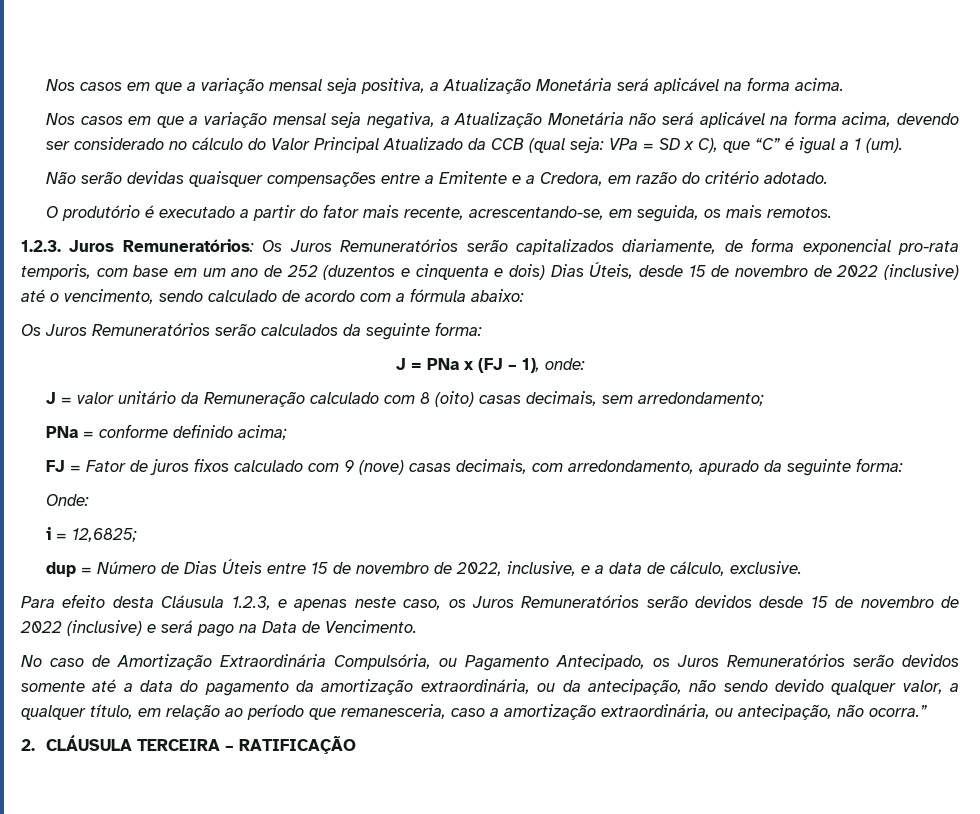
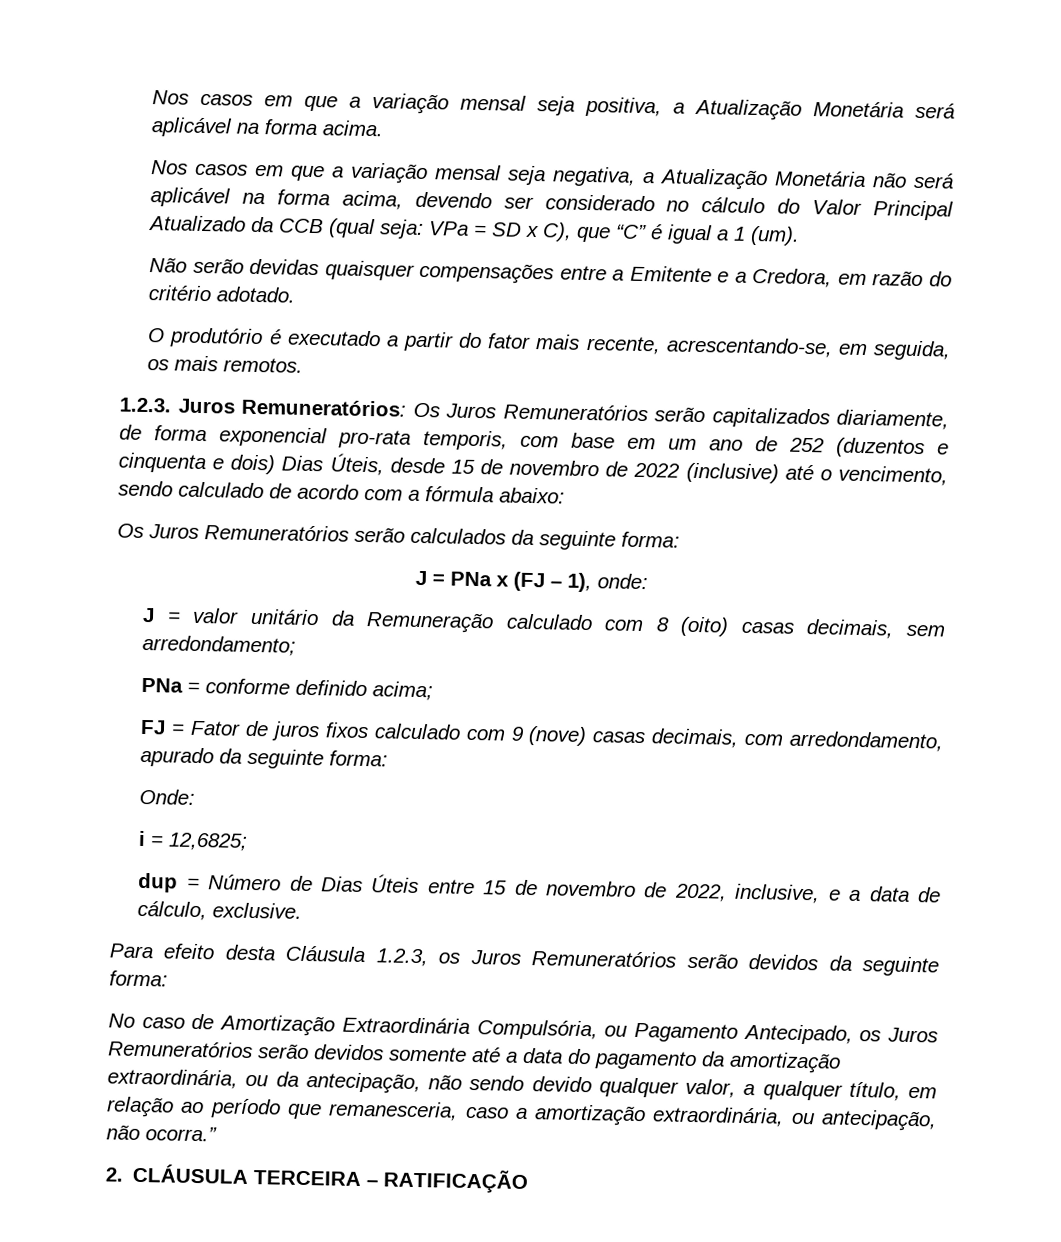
[277,595,960,611] [20,620,417,637] e apenas neste caso, os Juros Remuneratórios serão devidos desde 15 de novembro de 2022 (inclusive) e será pago na Data de Vencimento. -> [438,949,940,977] [109,970,168,987] os Juros Remuneratórios serão devidos da seguinte forma:

